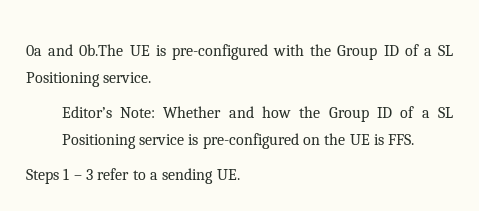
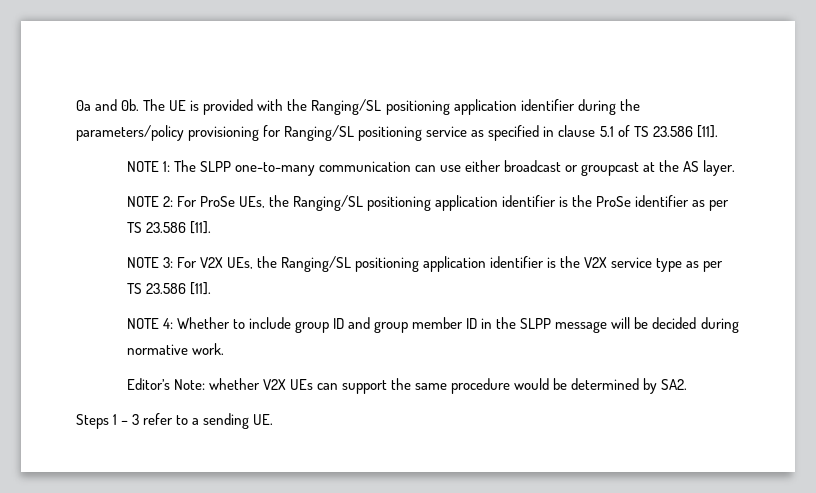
[79,44,268,60] 0b.The UE is pre-configured -> [121,99,254,115] 0b. The UE is provided
[337,44,454,60] [26,72,152,87] [61,106,453,122] [61,133,415,149] Group ID of a SL Positioning service. // Editor’s Note: Whether and how the Group ID of a SL Positioning service is pre-configured on the UE is FFS. -> [311,99,640,115] [76,125,718,141] [126,160,736,176] [126,195,730,211] [126,221,211,234] [126,256,724,272] [126,282,211,295] [126,317,739,333] [126,343,224,355] [126,378,688,394] Ranging/SL positioning application identifier during the parameters/policy provisioning for Ranging/SL positioning service as specified in clause 5.1 of TS 23.586 [11]. // NOTE 1: The SLPP one-to-many communication can use either broadcast or groupcast at the AS layer. // NOTE 2: For ProSe UEs, the Ranging/SL positioning application identifier is the ProSe identifier as per TS 23.586 [11]. // NOTE 3: For V2X UEs, the Ranging/SL positioning application identifier is the V2X service type as per TS 23.586 [11]. // NOTE 4: Whether to include group ID and group member ID in the SLPP message will be decided during normative work. // Editor’s Note: whether V2X UEs can support the same procedure would be determined by SA2.

